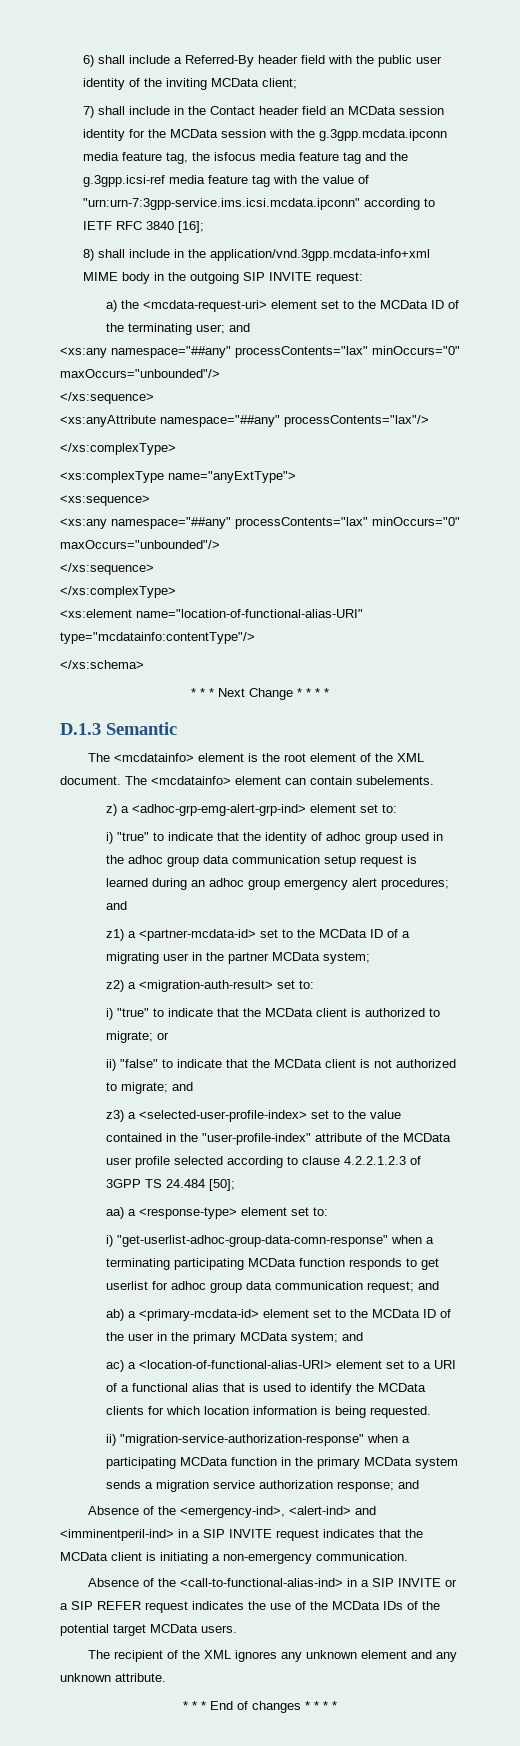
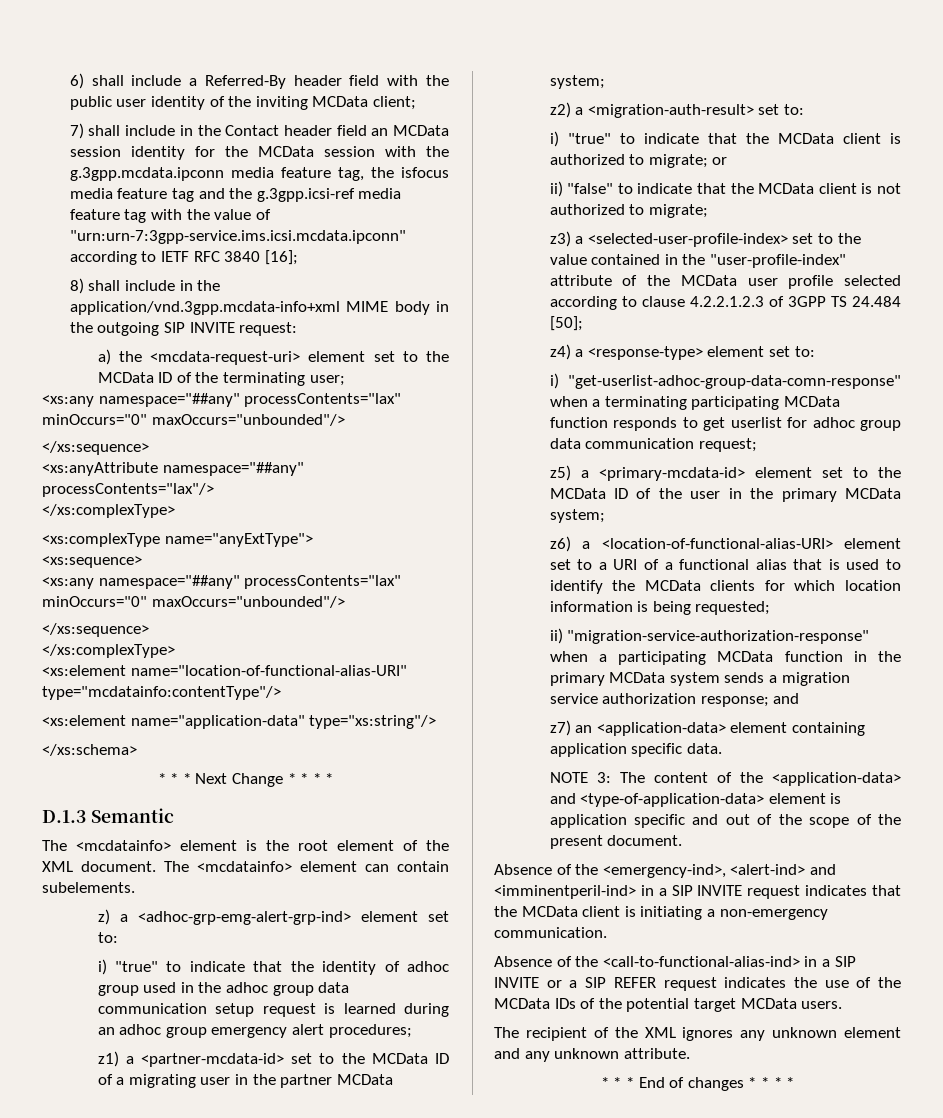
[229,323,251,332] and -> (345, 380) none
(255, 638) none -> [42,715,437,729] // <xs:element name="application-data" type="xs:string"/>
[106,901,128,910] and -> (412, 1031) none
[172,1082,194,1091] and -> (708, 211) none
[106,1207,125,1219] aa) -> [549,344,571,360] z4)
[418,1281,440,1290] [106,1309,125,1321] and // ab) -> [549,465,571,481] // z5)
[342,1332,364,1341] [106,1360,125,1372] and // ac) -> [549,536,571,552] // z6)
[370,1406,432,1418] requested. -> [695,601,771,615] requested;
(420, 1484) none -> [549,720,865,736] [549,743,722,757] [549,772,901,786] [549,793,842,807] [549,814,901,828] [549,835,683,849] // z7) an <application-data> element containing application specific data. // NOTE 3: The content of the <application-data> and <type-of-application-data> element is application specific and out of the scope of the present document.

